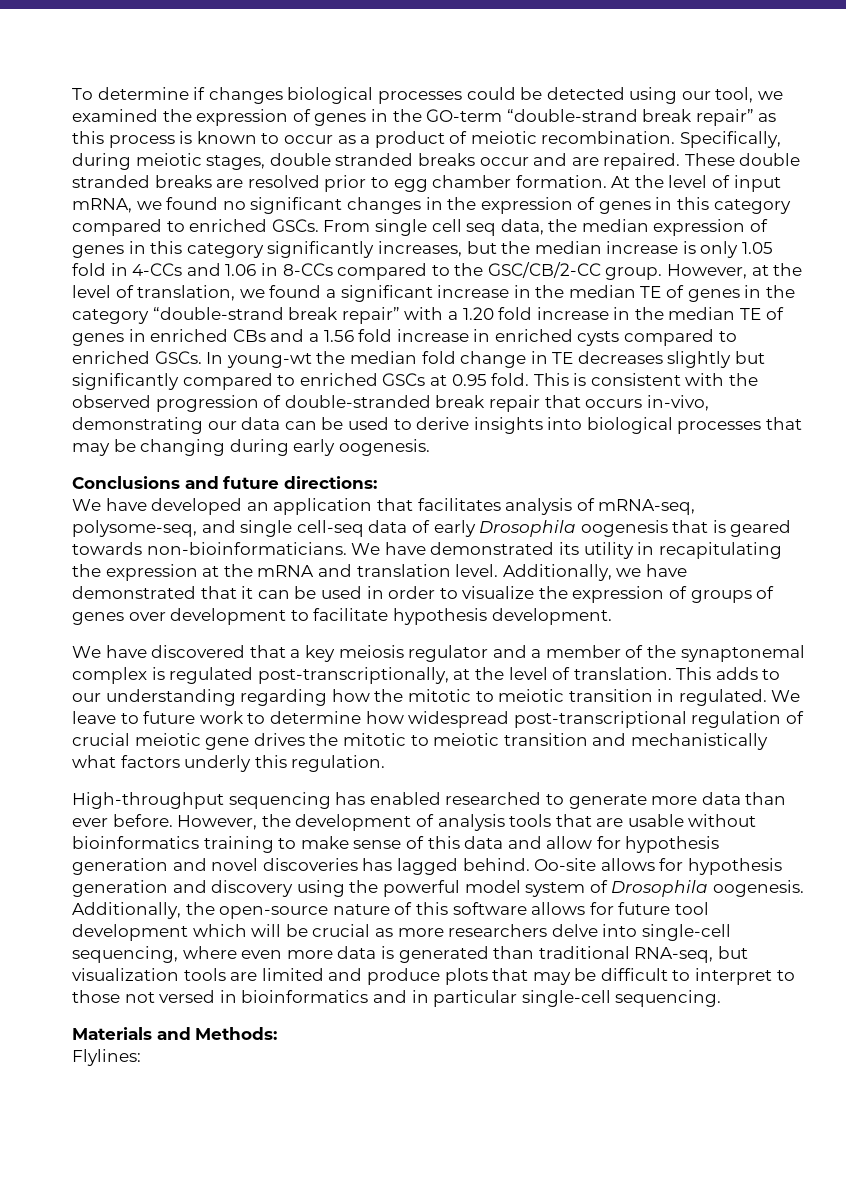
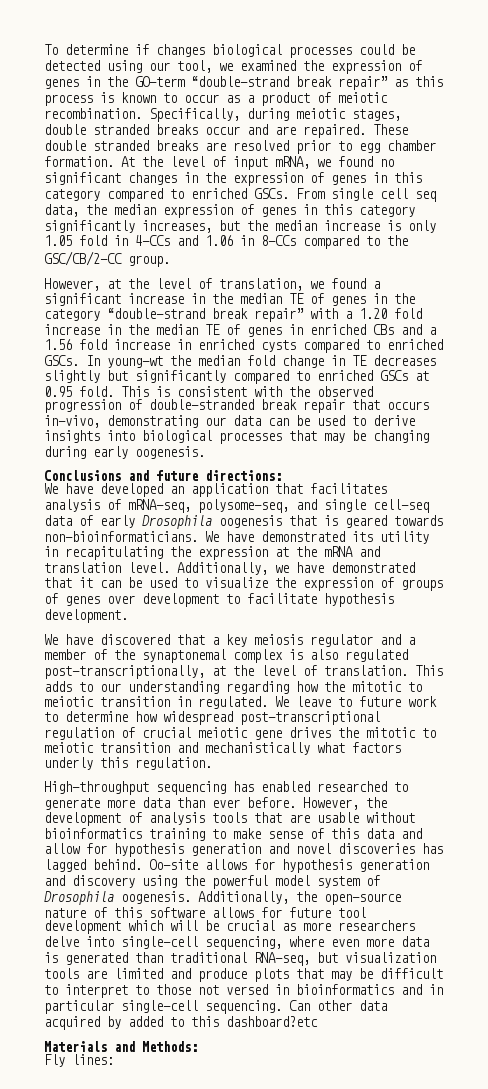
(663, 273) none -> (170, 261) //
[366,586,436,599] in order -> (177, 582) none
(165, 673) none -> [310,649,338,660] also
(722, 998) none -> [289,1000,387,1011] [44,1016,318,1030] Can other data acquired by added to this dashboard?etc
[72,1049,141,1066] Flylines: -> [44,1054,114,1067] Fly lines:

